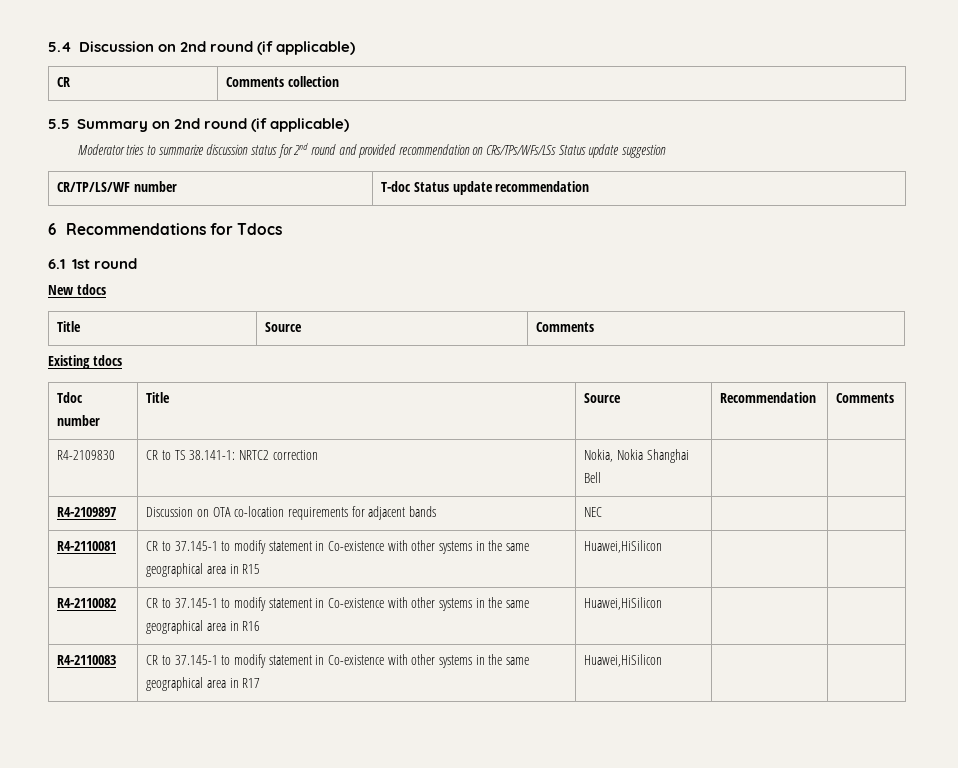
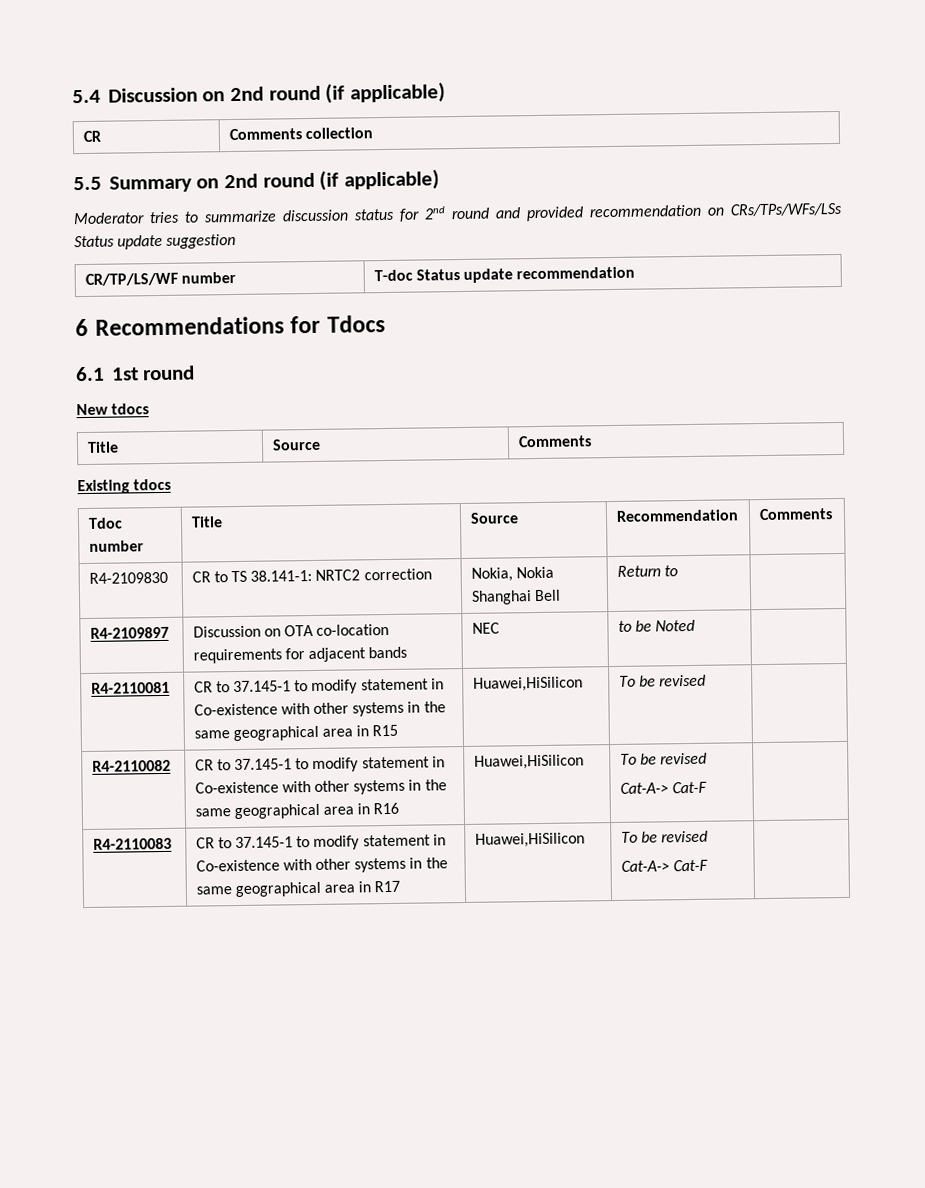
(602, 477) none -> [616,565,678,577] Return to
(603, 512) none -> [617,619,696,632] to be Noted
(663, 546) none -> [618,674,707,687] To be revised
(663, 603) none -> [619,752,708,765] [619,781,707,794] To be revised // Cat-A-> Cat-F
(663, 660) none -> [620,830,709,843] [620,859,708,872] To be revised // Cat-A-> Cat-F

